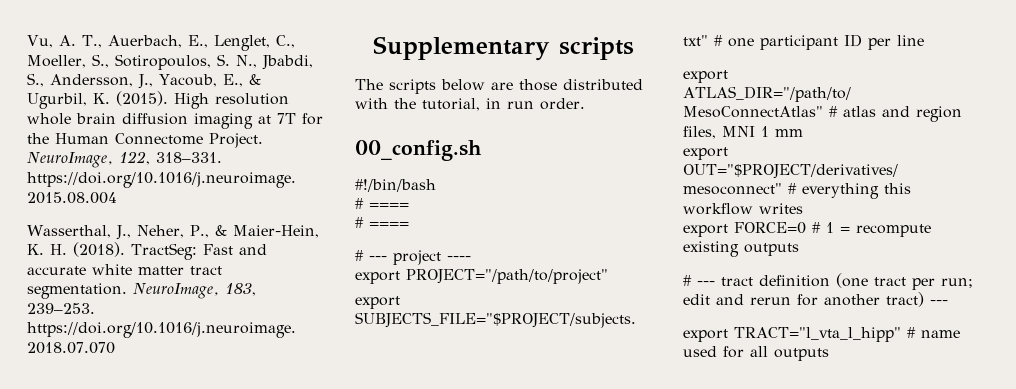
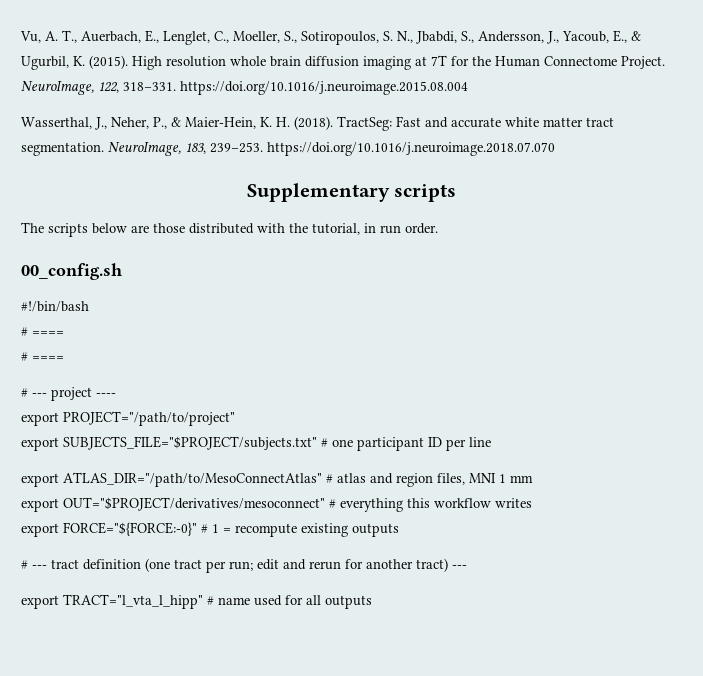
[734,222,806,234] FORCE=0 -> [63,522,197,536] FORCE="${FORCE:-0}"

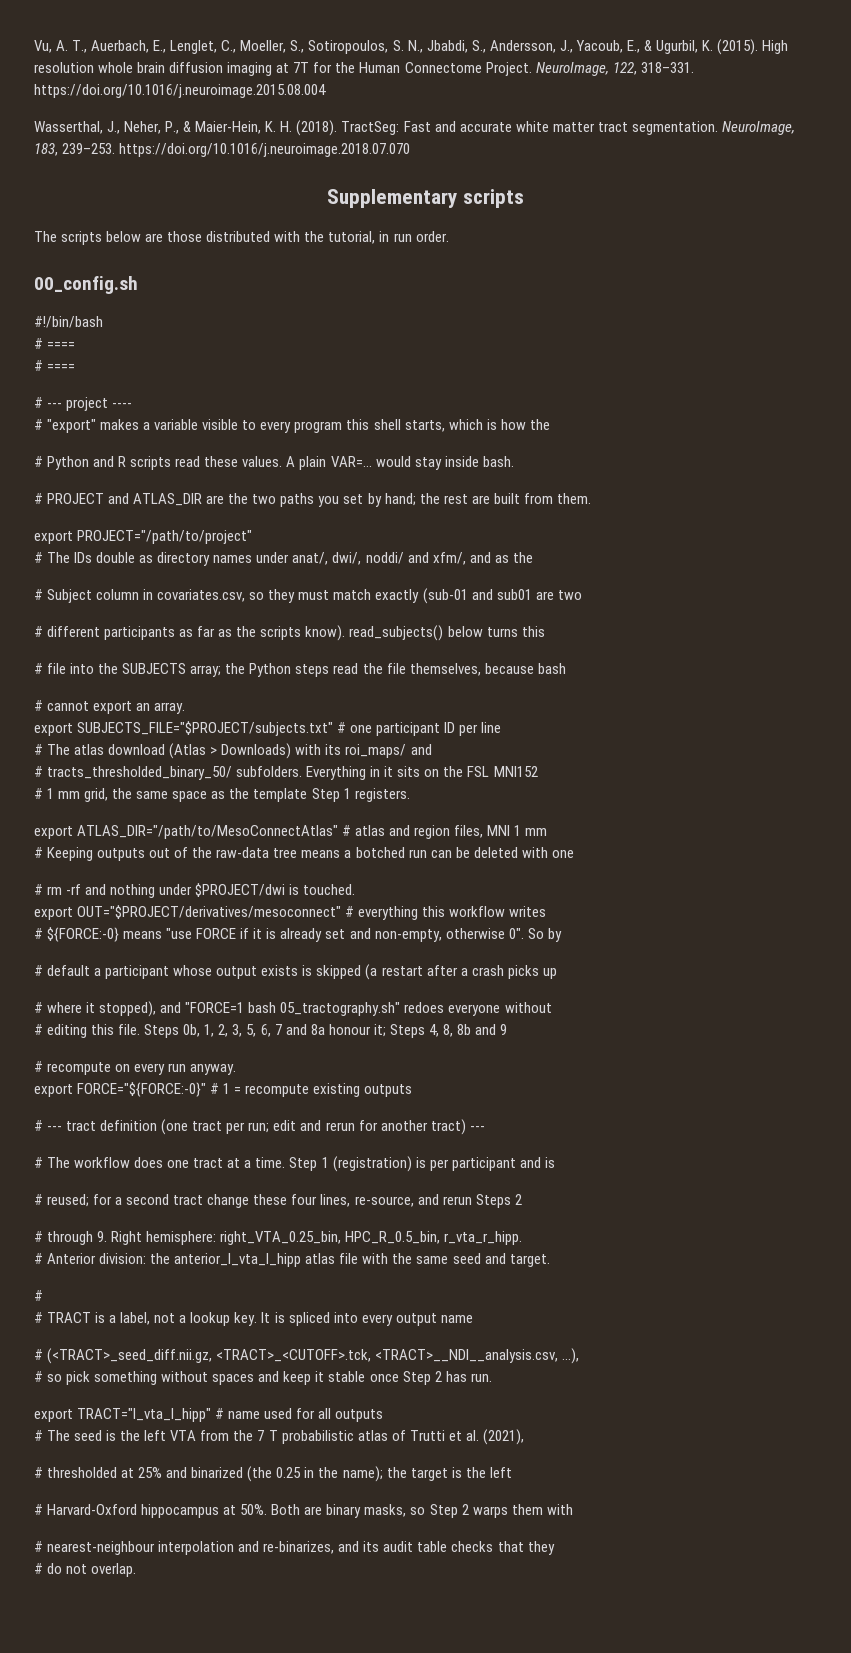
[21,411,235,426] export PROJECT="/path/to/project" -> [34,419,550,433] [34,456,514,470] [34,493,591,507] [34,530,253,544] [34,552,533,566] [34,588,582,604] [34,625,545,641] [34,663,566,677] [34,700,186,714] # "export" makes a variable visible to every program this shell starts, which is how the // # Python and R scripts read these values. A plain VAR=... would stay inside bash. // # PROJECT and ATLAS_DIR are the two paths you set by hand; the rest are built from them. // export PROJECT="/path/to/project" // # The IDs double as directory names under anat/, dwi/, noddi/ and xfm/, and as the // # Subject column in covariates.csv, so they must match exactly (sub-01 and sub01 are two // # different participants as far as the scripts know). read_subjects() below turns this // # file into the SUBJECTS array; the Python steps read the file themselves, because bash // # cannot export an array.
(491, 442) none -> [34,743,432,759] [34,766,538,780] [34,788,410,802] // # The atlas download (Atlas > Downloads) with its roi_maps/ and // # tracts_thresholded_binary_50/ subfolders. Everything in it sits on the FSL MNI152 // # 1 mm grid, the same space as the template Step 1 registers.
(533, 479) none -> [34,847,574,861] [34,883,356,898] // # Keeping outputs out of the raw-data tree means a botched run can be deleted with one // # rm -rf and nothing under $PROJECT/dwi is touched.
(532, 503) none -> [34,927,562,942] [34,964,557,980] [34,1001,552,1017] [34,1024,508,1038] [34,1061,237,1075] // # ${FORCE:-0} means "use FORCE if it is already set and non-empty, otherwise 0". So by // # default a participant whose output exists is skipped (a restart after a crash picks up // # where it stopped), and "FORCE=1 bash 05_tractography.sh" redoes everyone without // # editing this file. Steps 0b, 1, 2, 3, 5, 6, 7 and 8a honour it; Steps 4, 8, 8b and 9 // # recompute on every run anyway.
(467, 567) none -> [34,1156,555,1172] [34,1194,522,1208] [34,1231,523,1245] [34,1253,550,1267] [34,1290,43,1301] [34,1312,473,1326] [34,1348,580,1364] [34,1371,492,1385] // # The workflow does one tract at a time. Step 1 (registration) is per participant and is // # reused; for a second tract change these four lines, re-source, and rerun Steps 2 // # through 9. Right hemisphere: right_VTA_0.25_bin, HPC_R_0.5_bin, r_vta_r_hipp. // # Anterior division: the anterior_l_vta_l_hipp atlas file with the same seed and target. // # // # TRACT is a label, not a lookup key. It is spliced into every output name // # (<TRACT>_seed_diff.nii.gz, <TRACT>_<CUTOFF>.tck, <TRACT>__NDI__analysis.csv, ...), // # so pick something without spaces and keep it stable once Step 2 has run.
(372, 602) none -> [34,1429,524,1445] [34,1466,512,1482] [34,1504,573,1518] [34,1541,555,1555] [34,1563,137,1577] // # The seed is the left VTA from the 7 T probabilistic atlas of Trutti et al. (2021), // # thresholded at 25% and binarized (the 0.25 in the name); the target is the left // # Harvard-Oxford hippocampus at 50%. Both are binary masks, so Step 2 warps them with // # nearest-neighbour interpolation and re-binarizes, and its audit table checks that they // # do not overlap.

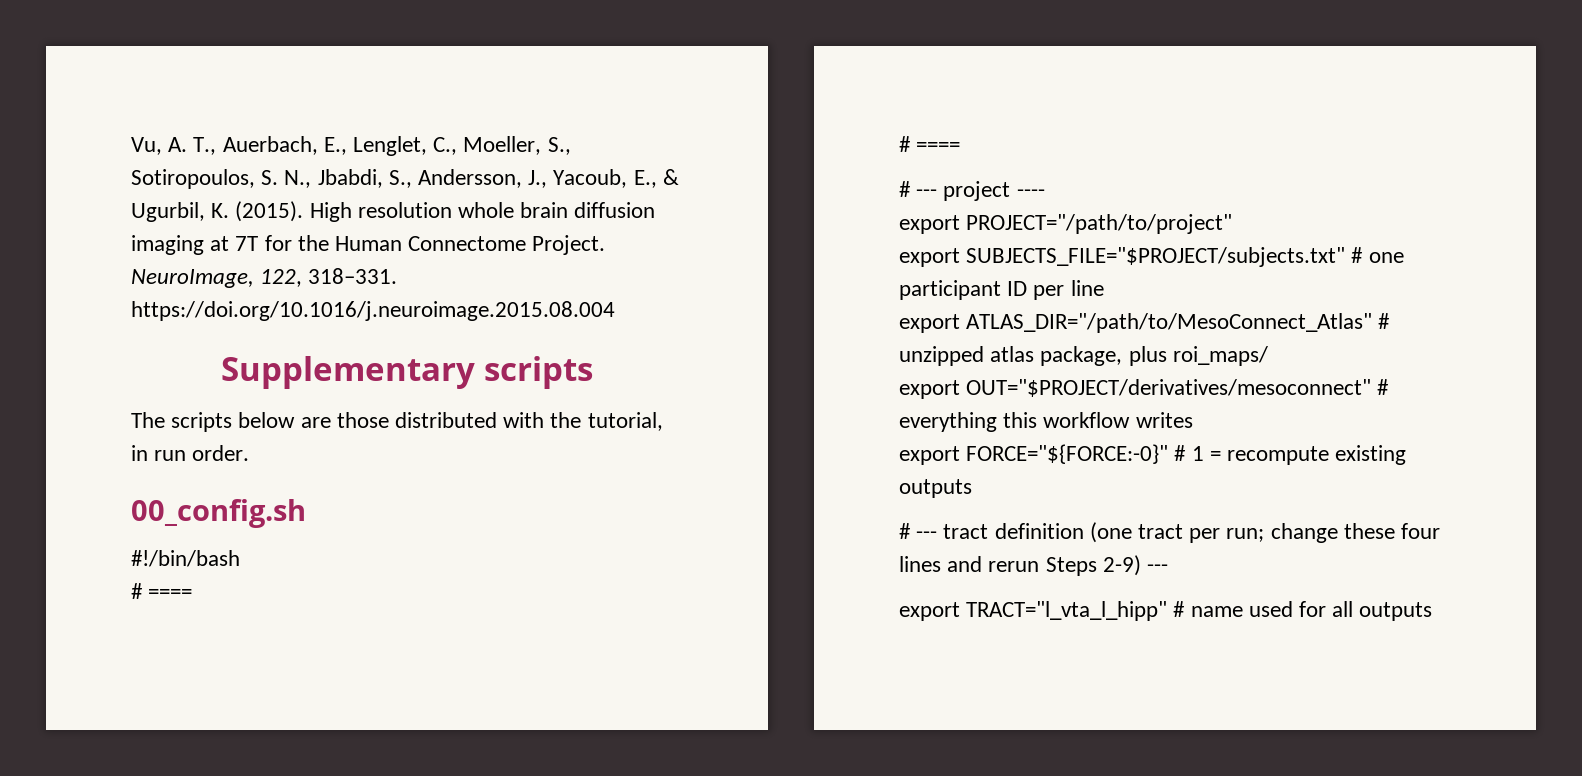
[34,120,795,136] [34,143,411,157] // Wasserthal, J., Neher, P., & Maier-Hein, K. H. (2018). TractSeg: Fast and accurate white matter tract segmentation. NeuroImage, 183, 239–253. https://doi.org/10.1016/j.neuroimage.2018.07.070 -> (615, 311) none
[34,419,550,433] [34,456,514,470] [34,493,591,507] [34,530,253,544] [34,552,533,566] [34,588,582,604] [34,625,545,641] [34,663,566,677] [34,700,186,714] # "export" makes a variable visible to every program this shell starts, which is how the // # Python and R scripts read these values. A plain VAR=... would stay inside bash. // # PROJECT and ATLAS_DIR are the two paths you set by hand; the rest are built from them. // export PROJECT="/path/to/project" // # The IDs double as directory names under anat/, dwi/, noddi/ and xfm/, and as the // # Subject column in covariates.csv, so they must match exactly (sub-01 and sub01 are two // # different participants as far as the scripts know). read_subjects() below turns this // # file into the SUBJECTS array; the Python steps read the file themselves, because bash // # cannot export an array. -> [899,214,1233,234] export PROJECT="/path/to/project"
[34,743,432,759] [34,766,538,780] [34,788,410,802] [34,825,548,839] [34,847,574,861] [34,883,356,898] # The atlas download (Atlas > Downloads) with its roi_maps/ and // # tracts_thresholded_binary_50/ subfolders. Everything in it sits on the FSL MNI152 // # 1 mm grid, the same space as the template Step 1 registers. // export ATLAS_DIR="/path/to/MesoConnectAtlas" # atlas and region files, MNI 1 mm // # Keeping outputs out of the raw-data tree means a botched run can be deleted with one // # rm -rf and nothing under $PROJECT/dwi is touched. -> [899,313,1391,333] [899,346,1268,366] export ATLAS_DIR="/path/to/MesoConnect_Atlas" # unzipped atlas package, plus roi_maps/
[34,927,562,942] [34,964,557,980] [34,1001,552,1017] [34,1024,508,1038] [34,1061,237,1075] // # ${FORCE:-0} means "use FORCE if it is already set and non-empty, otherwise 0". So by // # default a participant whose output exists is skipped (a restart after a crash picks up // # where it stopped), and "FORCE=1 bash 05_tractography.sh" redoes everyone without // # editing this file. Steps 0b, 1, 2, 3, 5, 6, 7 and 8a honour it; Steps 4, 8, 8b and 9 // # recompute on every run anyway. -> (1193, 420) none
[273,1119,485,1135] [34,1156,555,1172] [34,1194,204,1207] edit and rerun for another tract) --- // # The workflow does one tract at a time. Step 1 (registration) is per participant and is // # reused; for a second tract -> (1265, 535) none
[320,1194,414,1207] lines, re-source, -> [899,556,941,572] lines
[514,1194,522,1205] [34,1231,523,1245] [34,1253,550,1267] [34,1290,43,1301] [34,1312,473,1326] [34,1348,580,1364] [34,1371,492,1385] 2 // # through 9. Right hemisphere: right_VTA_0.25_bin, HPC_R_0.5_bin, r_vta_r_hipp. // # Anterior division: the anterior_l_vta_l_hipp atlas file with the same seed and target. // # // # TRACT is a label, not a lookup key. It is spliced into every output name // # (<TRACT>_seed_diff.nii.gz, <TRACT>_<CUTOFF>.tck, <TRACT>__NDI__analysis.csv, ...), // # so pick something without spaces and keep it stable once Step 2 has run. -> [1102,555,1169,576] 2-9) ---
[34,1429,524,1445] [34,1466,512,1482] [34,1504,573,1518] [34,1541,555,1555] [34,1563,137,1577] // # The seed is the left VTA from the 7 T probabilistic atlas of Trutti et al. (2021), // # thresholded at 25% and binarized (the 0.25 in the name); the target is the left // # Harvard-Oxford hippocampus at 50%. Both are binary masks, so Step 2 warps them with // # nearest-neighbour interpolation and re-binarizes, and its audit table checks that they // # do not overlap. -> (1433, 611) none

